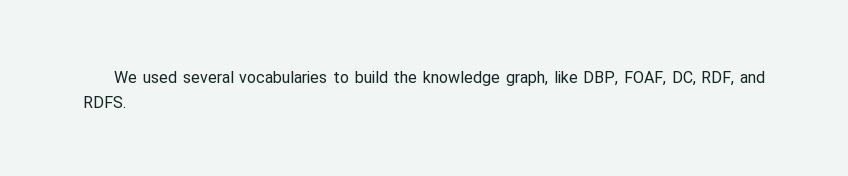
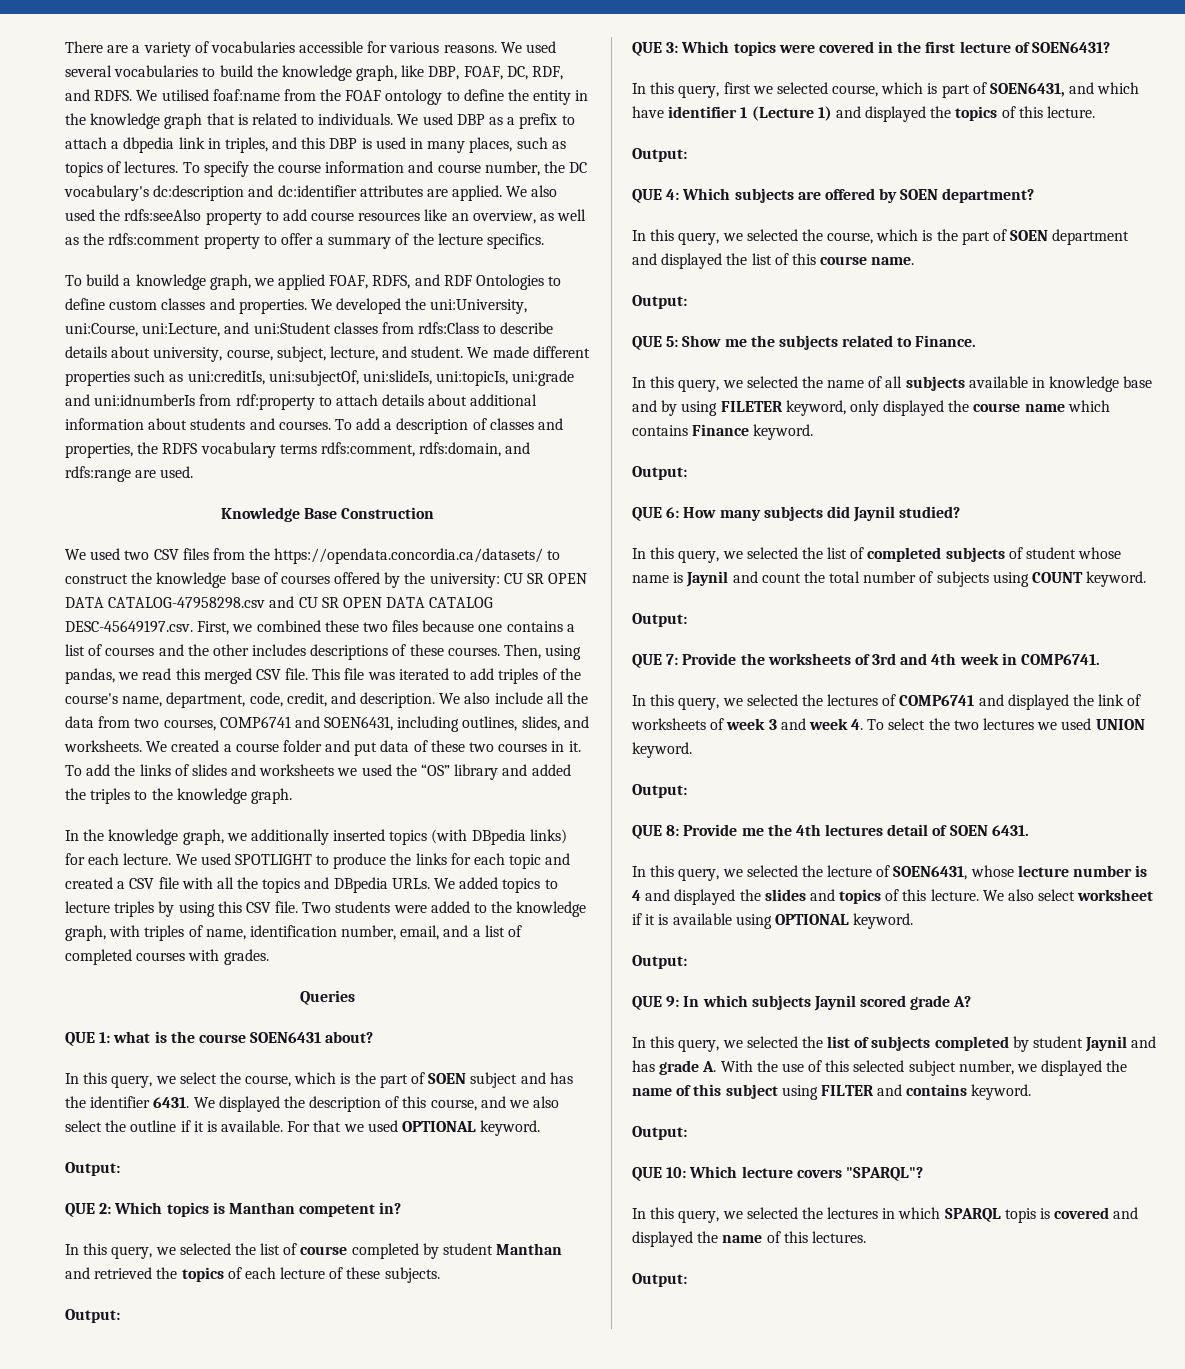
(114, 77) none -> [65,41,497,57] There are a variety of vocabularies accessible for various reasons.
(126, 102) none -> [136,89,589,105] [65,113,575,129] [65,137,566,153] [65,161,588,177] [64,185,558,201] [65,209,587,225] [65,233,545,249] [65,274,562,290] [65,298,528,314] [65,322,554,337] [65,346,590,362] [65,370,575,386] [65,394,538,410] [65,418,564,434] [65,442,531,458] [65,466,194,482] [220,507,435,522] [65,548,561,564] [65,572,588,588] [65,596,494,609] [65,620,575,635] [65,644,582,660] [65,668,581,684] [65,692,589,708] [65,716,589,732] [64,740,581,756] [65,764,571,780] [65,788,292,804] [65,829,567,845] [65,853,571,869] [65,877,558,893] [65,901,587,917] [65,925,523,941] [65,949,269,965] [300,990,355,1005] [65,1031,374,1046] [65,1072,573,1088] [65,1096,560,1112] [65,1120,541,1136] [65,1162,120,1176] [65,1202,402,1217] [65,1243,563,1259] [65,1267,440,1283] [65,1309,120,1323] [632,41,1111,56] [632,82,1140,98] [632,106,1096,122] [632,148,687,162] [632,188,1035,203] [632,229,1130,245] [632,253,915,269] [632,295,687,309] [632,335,977,350] [632,376,1153,392] [632,400,1110,416] [632,424,814,440] [632,466,687,480] [632,506,961,522] [632,547,1122,563] [632,571,1147,587] [632,613,687,627] [632,653,1101,668] [632,694,1142,710] [631,718,1145,730] [632,742,692,758] [632,784,687,798] [632,824,1029,839] [632,865,1148,881] [632,889,1154,905] [632,913,914,929] [632,955,687,969] [632,995,972,1011] [632,1036,1157,1052] [632,1060,1128,1076] [632,1084,1032,1100] [632,1126,687,1140] [632,1166,923,1181] [632,1207,1139,1223] [632,1231,866,1247] [632,1273,687,1287] We utilised foaf:name from the FOAF ontology to define the entity in the knowledge graph that is related to individuals. We used DBP as a prefix to attach a dbpedia link in triples, and this DBP is used in many places, such as topics of lectures. To specify the course information and course number, the DC vocabulary's dc:description and dc:identifier attributes are applied. We also used the rdfs:seeAlso property to add course resources like an overview, as well as the rdfs:comment property to offer a summary of the lecture specifics. // To build a knowledge graph, we applied FOAF, RDFS, and RDF Ontologies to define custom classes and properties. We developed the uni:University, uni:Course, uni:Lecture, and uni:Student classes from rdfs:Class to describe details about university, course, subject, lecture, and student. We made different properties such as uni:creditIs, uni:subjectOf, uni:slideIs, uni:topicIs, uni:grade and uni:idnumberIs from rdf:property to attach details about additional information about students and courses. To add a description of classes and properties, the RDFS vocabulary terms rdfs:comment, rdfs:domain, and rdfs:range are used. // Knowledge Base Construction // We used two CSV files from the https://opendata.concordia.ca/datasets/ to construct the knowledge base of courses offered by the university: CU SR OPEN DATA CATALOG-47958298.csv and CU SR OPEN DATA CATALOG DESC-45649197.csv. First, we combined these two files because one contains a list of courses and the other includes descriptions of these courses. Then, using pandas, we read this merged CSV file. This file was iterated to add triples of the course's name, department, code, credit, and description. We also include all the data from two courses, COMP6741 and SOEN6431, including outlines, slides, and worksheets. We created a course folder and put data of these two courses in it. To add the links of slides and worksheets we used the “OS” library and added the triples to the knowledge graph. // In the knowledge graph, we additionally inserted topics (with DBpedia links) for each lecture. We used SPOTLIGHT to produce the links for each topic and created a CSV file with all the topics and DBpedia URLs. We added topics to lecture triples by using this CSV file. Two students were added to the knowledge graph, with triples of name, identification number, email, and a list of completed courses with grades. // Queries // QUE 1: what is the course SOEN6431 about? // In this query, we select the course, which is the part of SOEN subject and has the identifier 6431. We displayed the description of this course, and we also select the outline if it is available. For that we used OPTIONAL keyword. // Output: // QUE 2: Which topics is Manthan competent in? // In this query, we selected the list of course completed by student Manthan and retrieved the topics of each lecture of these subjects. // Output: // QUE 3: Which topics were covered in the first lecture of SOEN6431? // In this query, first we selected course, which is part of SOEN6431, and which have identifier 1 (Lecture 1) and displayed the topics of this lecture. // Output: // QUE 4: Which subjects are offered by SOEN department? // In this query, we selected the course, which is the part of SOEN department and displayed the list of this course name. // Output: // QUE 5: Show me the subjects related to Finance. // In this query, we selected the name of all subjects available in knowledge base and by using FILETER keyword, only displayed the course name which contains Finance keyword. // Output: // QUE 6: How many subjects did Jaynil studied? // In this query, we selected the list of completed subjects of student whose name is Jaynil and count the total number of subjects using COUNT keyword. // Output: // QUE 7: Provide the worksheets of 3rd and 4th week in COMP6741. // In this query, we selected the lectures of COMP6741 and displayed the link of worksheets of week 3 and week 4. To select the two lectures we used UNION keyword. // Output: // QUE 8: Provide me the 4th lectures detail of SOEN 6431. // In this query, we selected the lecture of SOEN6431, whose lecture number is 4 and displayed the slides and topics of this lecture. We also select worksheet if it is available using OPTIONAL keyword. // Output: // QUE 9: In which subjects Jaynil scored grade A? // In this query, we selected the list of subjects completed by student Jaynil and has grade A. With the use of this selected subject number, we displayed the name of this subject using FILTER and contains keyword. // Output: // QUE 10: Which lecture covers "SPARQL"? // In this query, we selected the lectures in which SPARQL topis is covered and displayed the name of this lectures. // Output:

